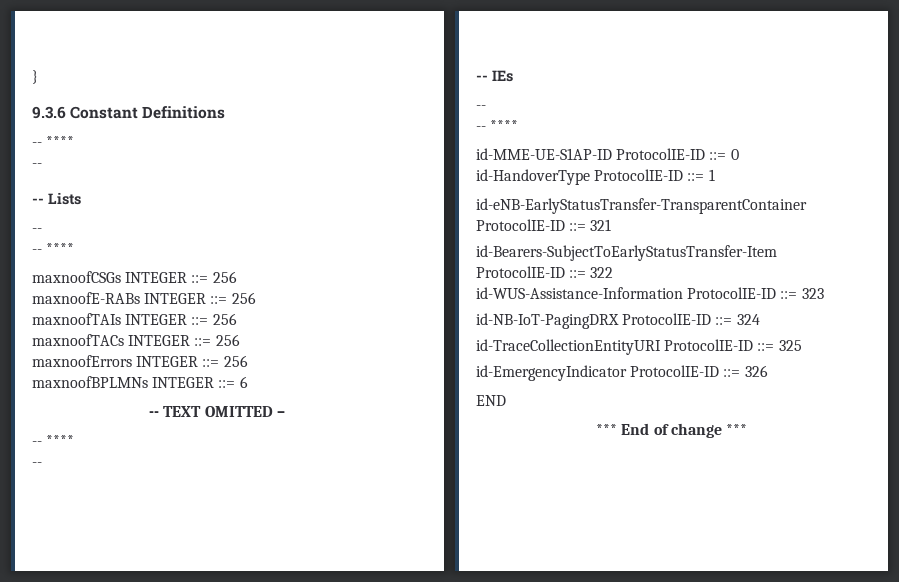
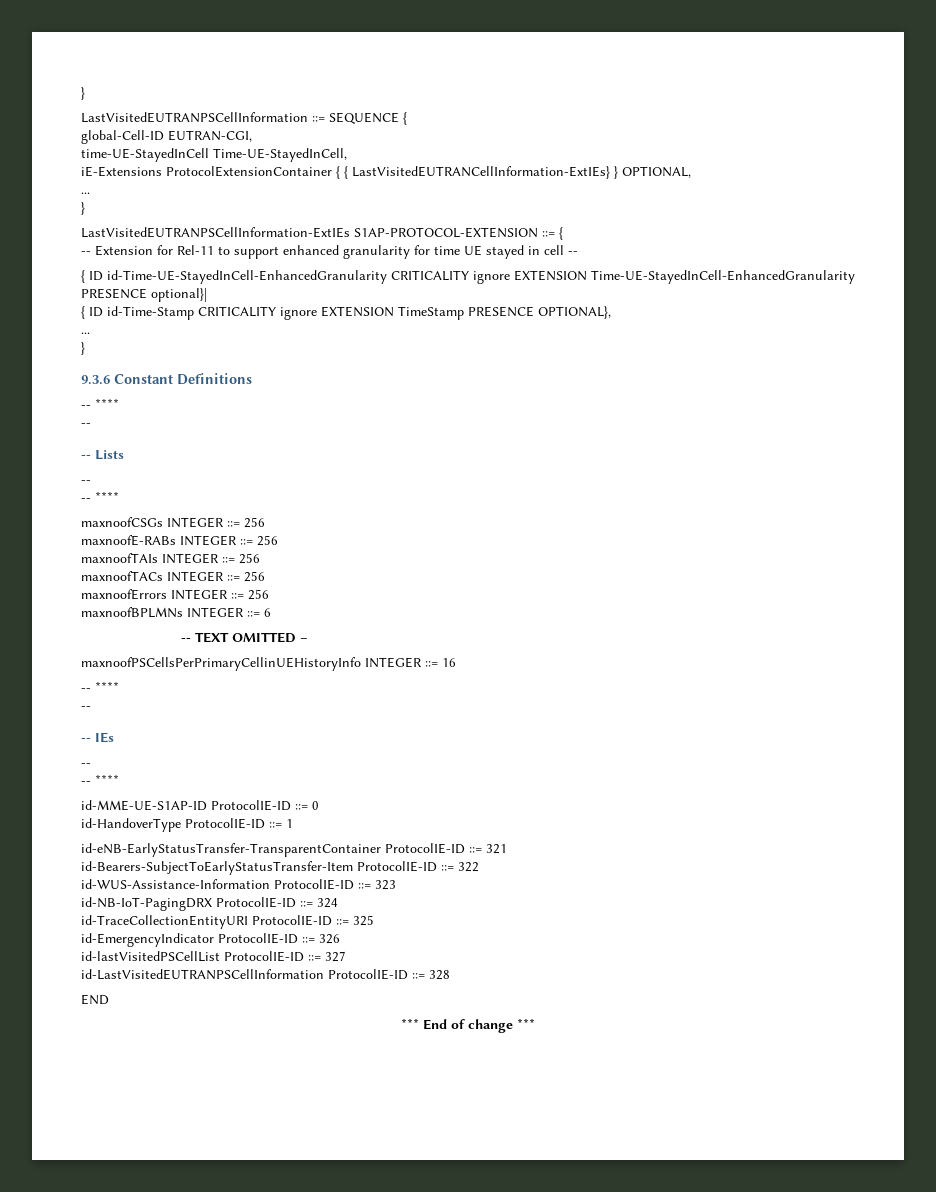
[32,70,38,84] } -> [81,87,85,100] [81,112,407,125] [81,130,252,144] [81,148,347,162] [81,166,691,179] [81,192,90,194] [81,202,85,215] [81,227,563,240] [81,245,578,259] [81,270,855,284] [81,288,207,302] [81,306,611,320] [81,332,90,334] [81,342,85,355] } // LastVisitedEUTRANPSCellInformation ::= SEQUENCE { // global-Cell-ID EUTRAN-CGI, // time-UE-StayedInCell Time-UE-StayedInCell, // iE-Extensions ProtocolExtensionContainer { { LastVisitedEUTRANCellInformation-ExtIEs} } OPTIONAL, // ... // } // LastVisitedEUTRANPSCellInformation-ExtIEs S1AP-PROTOCOL-EXTENSION ::= { // -- Extension for Rel-11 to support enhanced granularity for time UE stayed in cell -- // { ID id-Time-UE-StayedInCell-EnhancedGranularity CRITICALITY ignore EXTENSION Time-UE-StayedInCell-EnhancedGranularity PRESENCE optional}| // { ID id-Time-Stamp CRITICALITY ignore EXTENSION TimeStamp PRESENCE OPTIONAL}, // ... // }
(285, 414) none -> [81,657,456,671] // maxnoofPSCellsPerPrimaryCellinUEHistoryInfo INTEGER ::= 16
(768, 371) none -> [81,951,346,962] [81,969,450,980] // id-lastVisitedPSCellList ProtocolIE-ID ::= 327 // id-LastVisitedEUTRANPSCellInformation ProtocolIE-ID ::= 328

